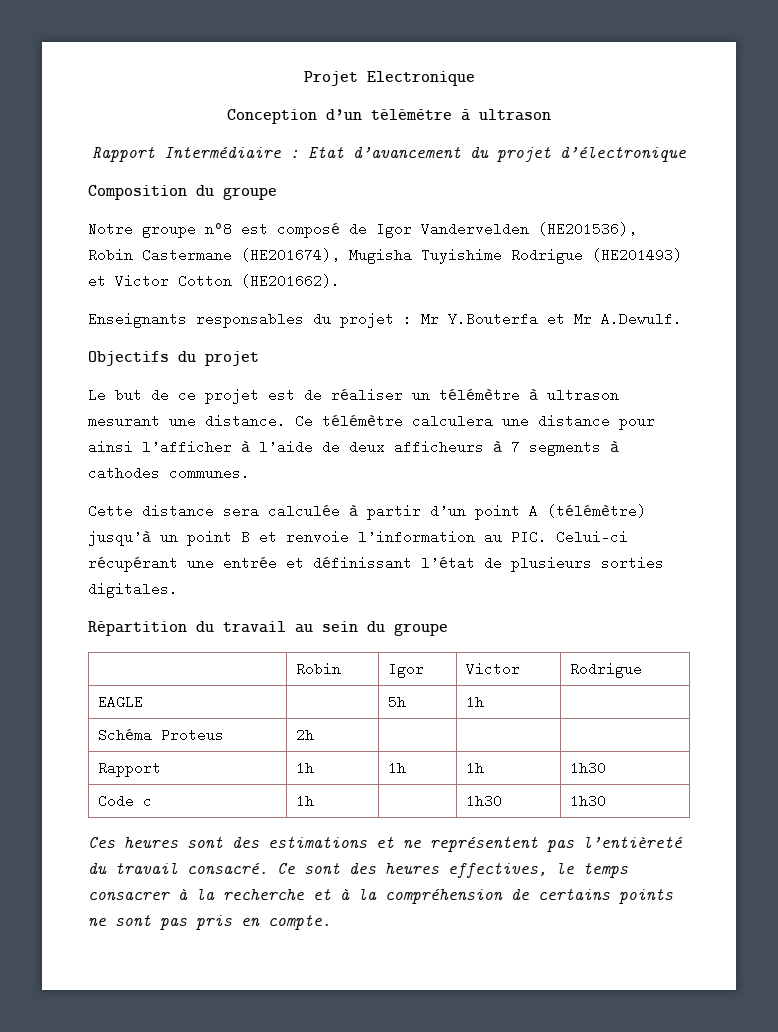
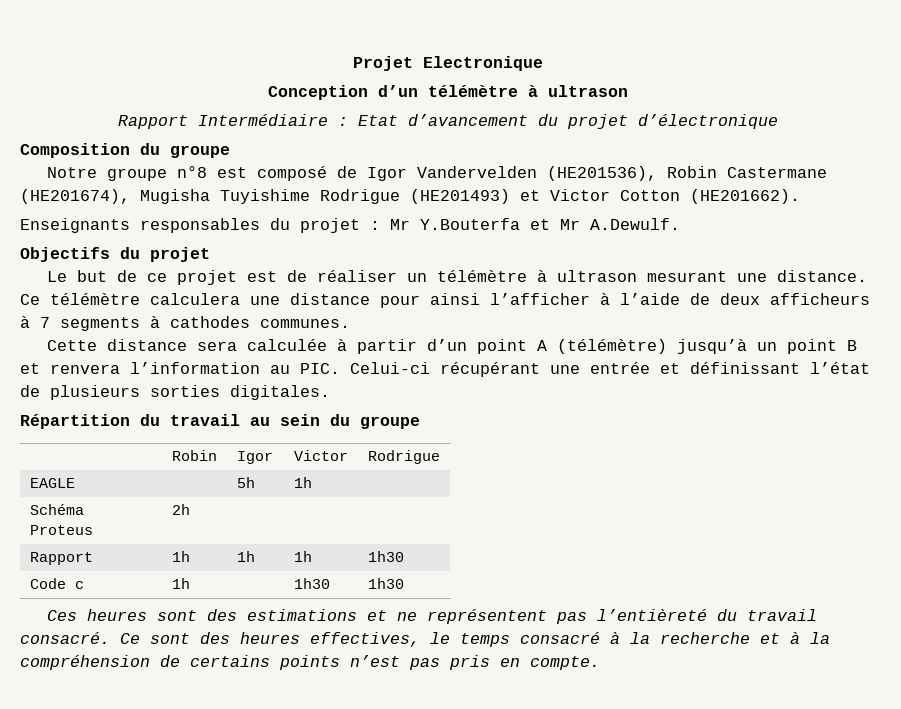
[286,530,349,544] renvoie -> [50,364,120,374] renvera
[88,892,170,900] consacrer -> [520,632,600,644] consacré
[88,915,151,926] ne sont -> [350,655,400,667] n’est

